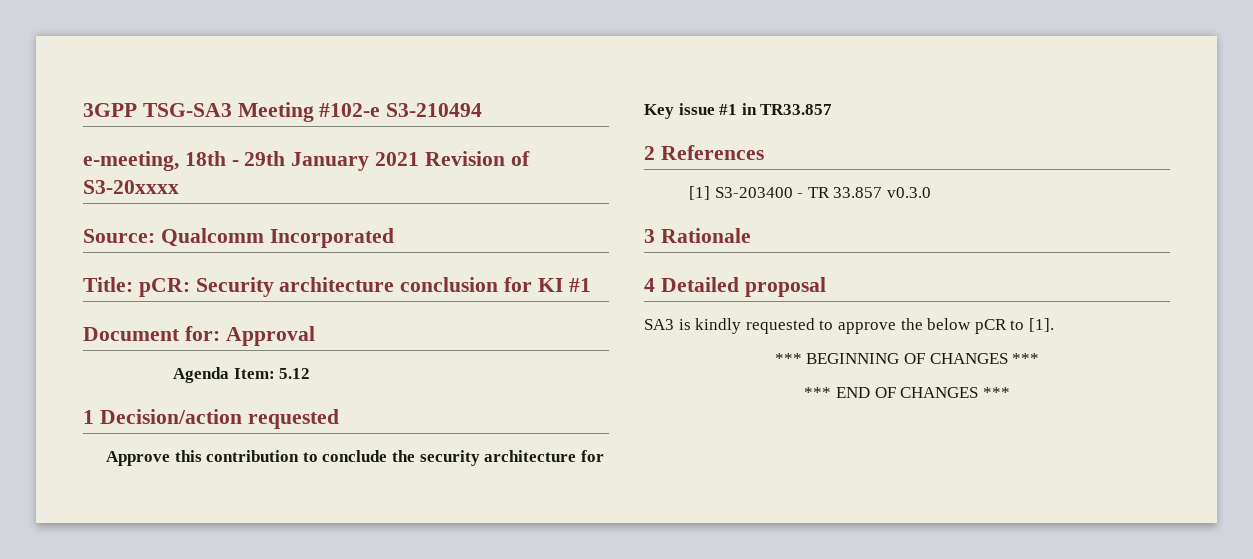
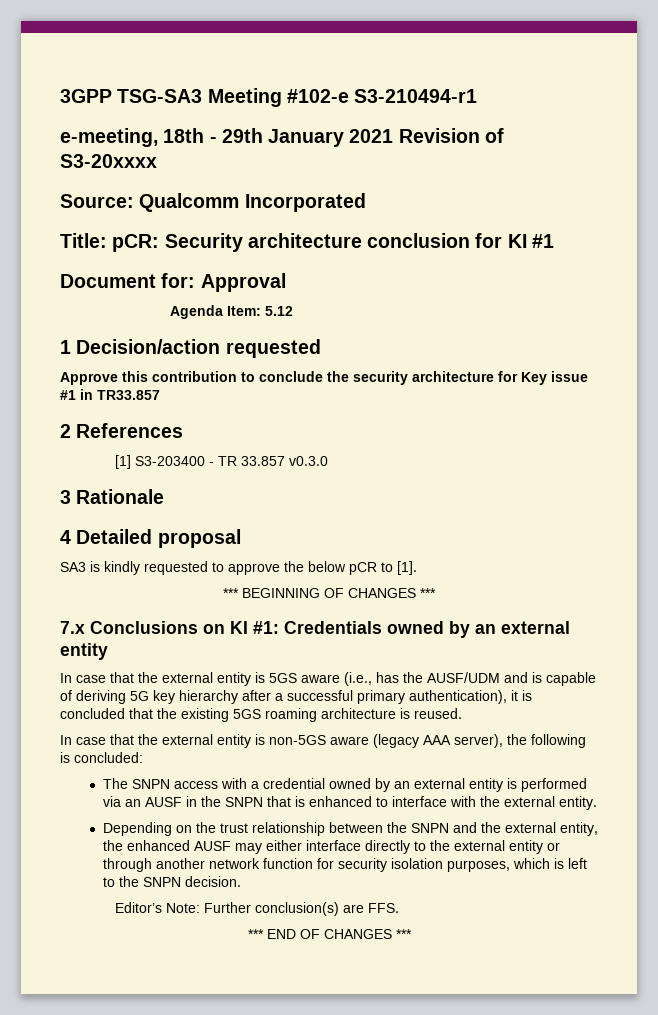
[386,103,483,117] S3-210494 -> [354,89,478,103] S3-210494-r1
(1040, 358) none -> [60,621,570,638] [60,643,108,660] [60,672,596,686] [60,690,532,704] [60,708,462,722] [60,734,586,748] [60,752,143,763] [102,778,587,792] [102,796,597,810] [102,822,598,836] [102,840,560,854] [102,858,587,872] [102,876,241,887] [114,902,399,916] // 7.x Conclusions on KI #1: Credentials owned by an external entity // In case that the external entity is 5GS aware (i.e., has the AUSF/UDM and is capable of deriving 5G key hierarchy after a successful primary authentication), it is concluded that the existing 5GS roaming architecture is reused. // In case that the external entity is non-5GS aware (legacy AAA server), the following is concluded: // The SNPN access with a credential owned by an external entity is performed via an AUSF in the SNPN that is enhanced to interface with the external entity. // Depending on the trust relationship between the SNPN and the external entity, the enhanced AUSF may either interface directly to the external entity or through another network function for security isolation purposes, which is left to the SNPN decision. // Editor’s Note: Further conclusion(s) are FFS.

